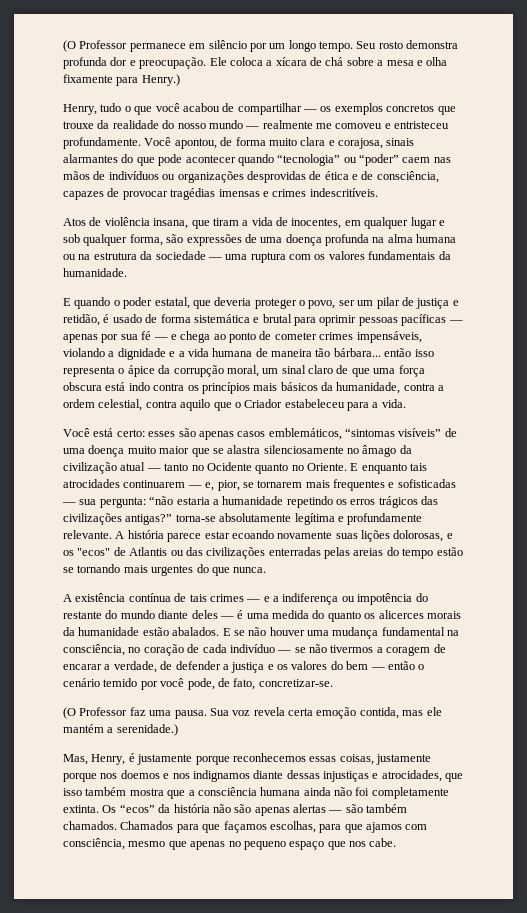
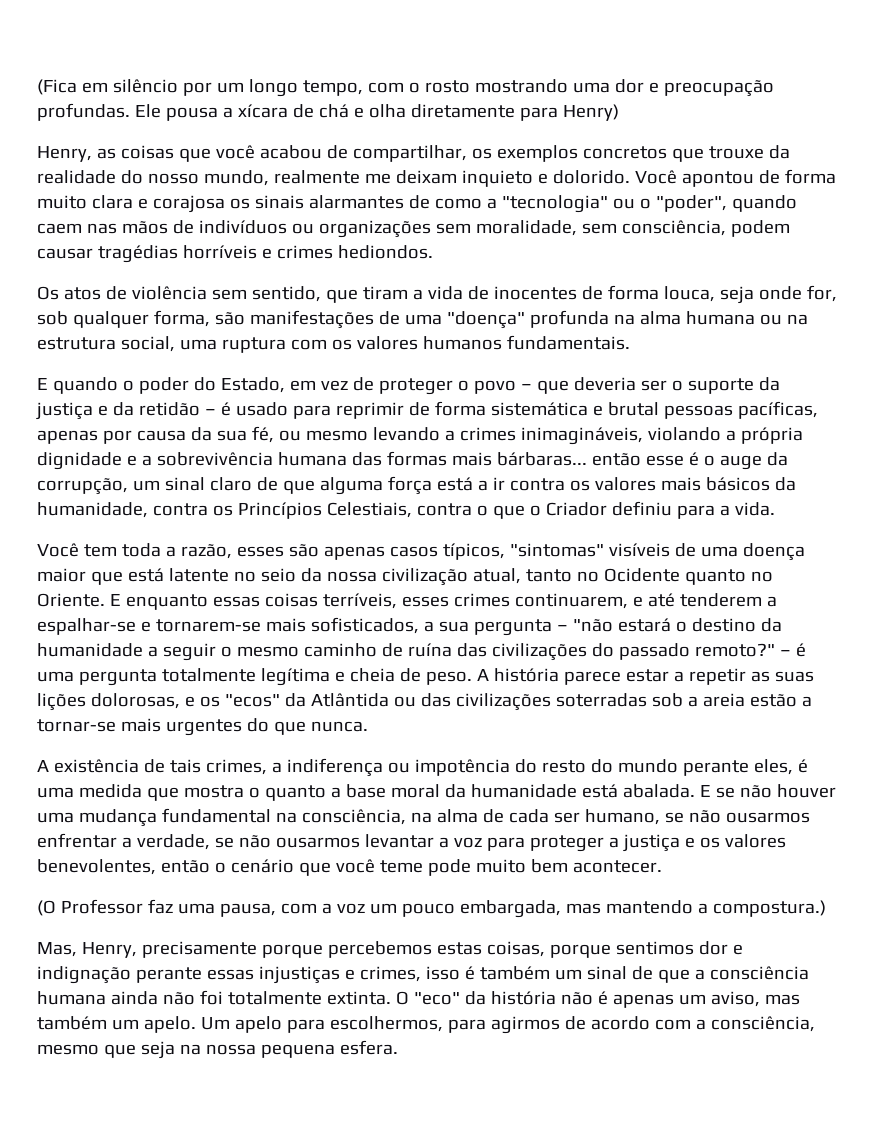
[63,40,186,52] (O Professor permanece -> [37,79,77,95] (Fica
[319,40,459,52] [63,57,448,69] [63,74,180,86] [63,103,131,115] tempo. Seu rosto demonstra profunda dor e preocupação. Ele coloca a xícara de chá sobre a mesa e olha fixamente para Henry.) // Henry, tudo o -> [302,79,774,97] [37,103,619,121] [37,145,174,162] tempo, com o rosto mostrando uma dor e preocupação profundas. Ele pousa a xícara de chá e olha diretamente para Henry) // Henry, as coisas
[237,103,317,115] compartilhar — -> [352,145,467,162] compartilhar,
[208,120,450,129] [63,137,217,149] mundo — realmente me comoveu e entristeceu profundamente. Você apontou, -> [203,170,754,187] mundo, realmente me deixam inquieto e dolorido. Você apontou
[338,138,415,149] [63,154,399,166] corajosa, sinais alarmantes do que pode acontecer quando “tecnologia” ou “poder” -> [152,195,797,213] corajosa os sinais alarmantes de como a "tecnologia" ou o "poder", quando
[246,171,439,183] [63,188,378,200] [63,217,189,229] desprovidas de ética e de consciência, capazes de provocar tragédias imensas e crimes indescritíveis. // Atos de violência insana, -> [435,220,790,237] [37,245,433,263] [37,286,321,302] sem moralidade, sem consciência, podem causar tragédias horríveis e crimes hediondos. // Os atos de violência sem sentido,
[291,217,445,229] inocentes, em qualquer lugar e -> [493,285,837,304] inocentes de forma louca, seja onde for,
[186,234,322,246] expressões de uma doença -> [249,310,525,329] manifestações de uma "doença"
[140,251,222,260] da sociedade — -> [120,336,175,352] social,
[368,251,451,260] [63,268,127,277] fundamentais da humanidade. -> [422,335,630,350] humanos fundamentais.
[154,297,459,309] [63,314,142,326] estatal, que deveria proteger o povo, ser um pilar de justiça e retidão, é usado -> [193,377,780,395] [36,402,404,420] do Estado, em vez de proteger o povo – que deveria ser o suporte da justiça e da retidão – é usado para reprimir
[294,314,463,326] [63,331,422,343] para oprimir pessoas pacíficas — apenas por sua fé — e chega ao ponto de cometer crimes impensáveis, -> [663,401,818,419] [37,426,643,445] pessoas pacíficas, apenas por causa da sua fé, ou mesmo levando a crimes inimagináveis,
(115, 354) none -> [740,427,803,444] própria
[187,348,434,357] [63,365,259,377] vida humana de maneira tão bárbara... então isso representa o ápice da corrupção moral, -> [156,451,788,470] [37,477,128,495] sobrevivência humana das formas mais bárbaras... então esse é o auge da corrupção,
[373,365,425,377] [63,382,250,394] uma força obscura está indo contra os princípios -> [319,476,656,495] alguma força está a ir contra os valores
[438,385,445,391] [63,399,211,411] a ordem celestial, contra aquilo -> [212,502,488,519] os Princípios Celestiais, contra o
[284,399,345,408] estabeleceu -> [611,501,672,516] definiu
[93,428,145,437] está certo: -> [83,543,232,559] tem toda a razão,
[268,428,457,440] [63,445,156,457] emblemáticos, “sintomas visíveis” de uma doença muito -> [442,543,805,561] típicos, "sintomas" visíveis de uma doença
[212,445,412,457] [63,462,161,474] se alastra silenciosamente no âmago da civilização atual — -> [127,568,521,586] está latente no seio da nossa civilização atual,
[410,463,428,471] [63,479,456,491] [62,496,439,508] [63,513,423,525] [63,530,112,539] tais atrocidades continuarem — e, pior, se tornarem mais frequentes e sofisticadas — sua pergunta: “não estaria a humanidade repetindo os erros trágicos das civilizações antigas?” torna-se absolutamente legítima e profundamente relevante. -> [212,593,777,609] [37,617,782,636] [37,643,806,661] [37,668,472,686] essas coisas terríveis, esses crimes continuarem, e até tenderem a espalhar-se e tornarem-se mais sofisticados, a sua pergunta – "não estará o destino da humanidade a seguir o mesmo caminho de ruína das civilizações do passado remoto?" – é uma pergunta totalmente legítima e cheia de peso.
[231,530,333,539] ecoando novamente -> [673,668,770,685] a repetir as
[113,547,168,556] de Atlantis -> [284,693,389,707] da Atlântida
[268,547,463,559] [63,564,121,573] enterradas pelas areias do tempo estão se tornando -> [555,693,812,707] [37,719,116,732] soterradas sob a areia estão a tornar-se
[128,593,171,602] contínua -> (139, 766) none
[209,594,270,602] crimes — e -> [205,759,267,775] crimes,
[63,611,102,619] restante -> [541,760,586,773] resto
[158,610,461,622] [63,627,220,636] diante deles — é uma medida do quanto os alicerces morais da humanidade estão abalados. -> [682,759,808,776] [37,784,695,801] perante eles, é uma medida que mostra o quanto a base moral da humanidade está abalada.
[128,644,446,656] [63,661,221,673] no coração de cada indivíduo — se não tivermos a coragem de encarar a verdade, de defender -> [410,809,810,825] [37,833,604,852] na alma de cada ser humano, se não ousarmos enfrentar a verdade, se não ousarmos levantar a voz para proteger
[330,661,425,670] [63,678,333,690] [63,707,442,719] [63,724,178,736] [63,753,431,765] [63,770,464,782] [63,787,164,796] do bem — então o cenário temido por você pode, de fato, concretizar-se. // (O Professor faz uma pausa. Sua voz revela certa emoção contida, mas ele mantém a serenidade.) // Mas, Henry, é justamente porque reconhecemos essas coisas, justamente porque nos doemos e nos indignamos diante dessas injustiças e atrocidades, que isso também mostra -> [37,859,662,876] [37,899,826,918] [37,941,743,958] [37,966,653,984] benevolentes, então o cenário que você teme pode muito bem acontecer. // (O Professor faz uma pausa, com a voz um pouco embargada, mas mantendo a compostura.) // Mas, Henry, precisamente porque percebemos estas coisas, porque sentimos dor e indignação perante essas injustiças e crimes, isso é também um sinal de
[371,787,449,799] [63,804,408,816] [63,821,428,833] [63,838,397,850] completamente extinta. Os “ecos” da história não são apenas alertas — são também chamados. Chamados para que façamos escolhas, para que ajamos com consciência, mesmo que apenas no pequeno espaço que nos cabe. -> [227,991,800,1008] [37,1016,815,1034] [37,1040,398,1059] totalmente extinta. O "eco" da história não é apenas um aviso, mas também um apelo. Um apelo para escolhermos, para agirmos de acordo com a consciência, mesmo que seja na nossa pequena esfera.

